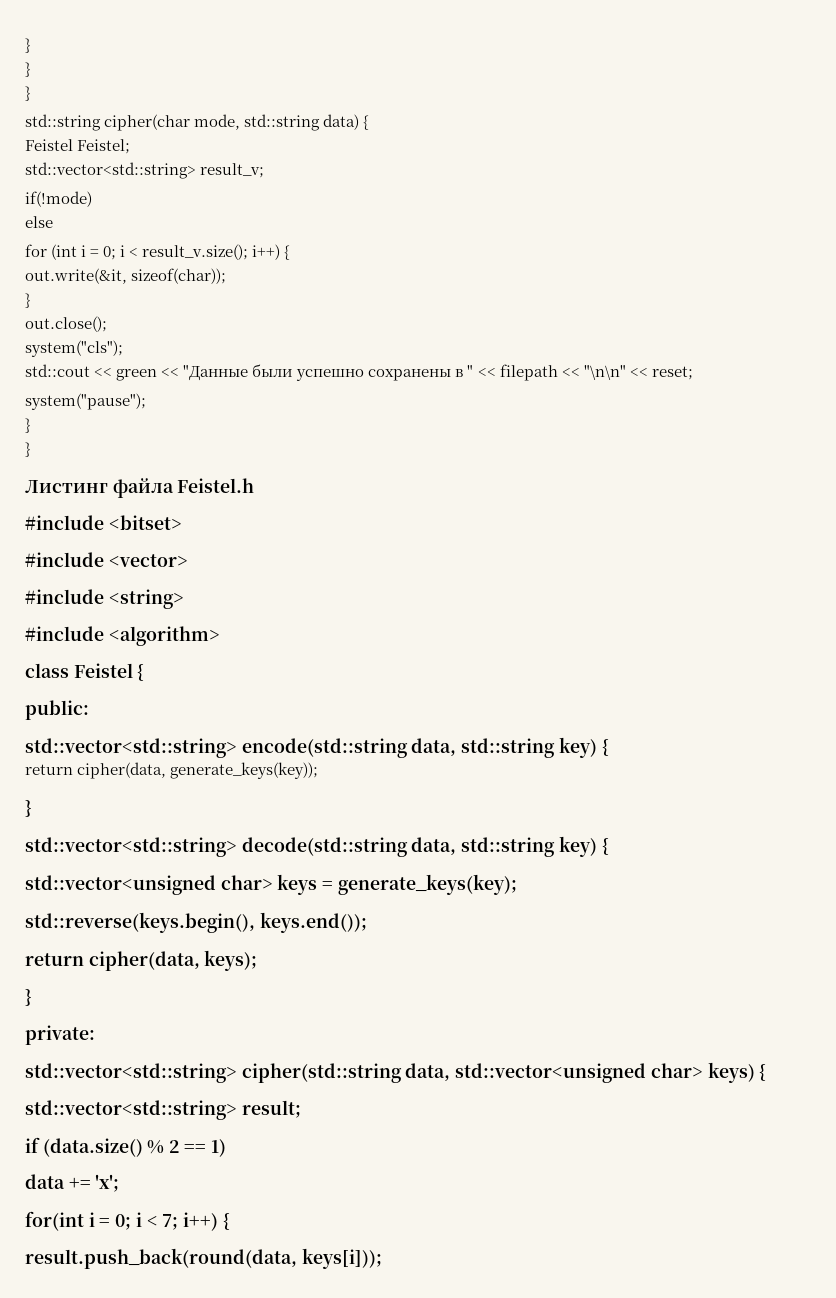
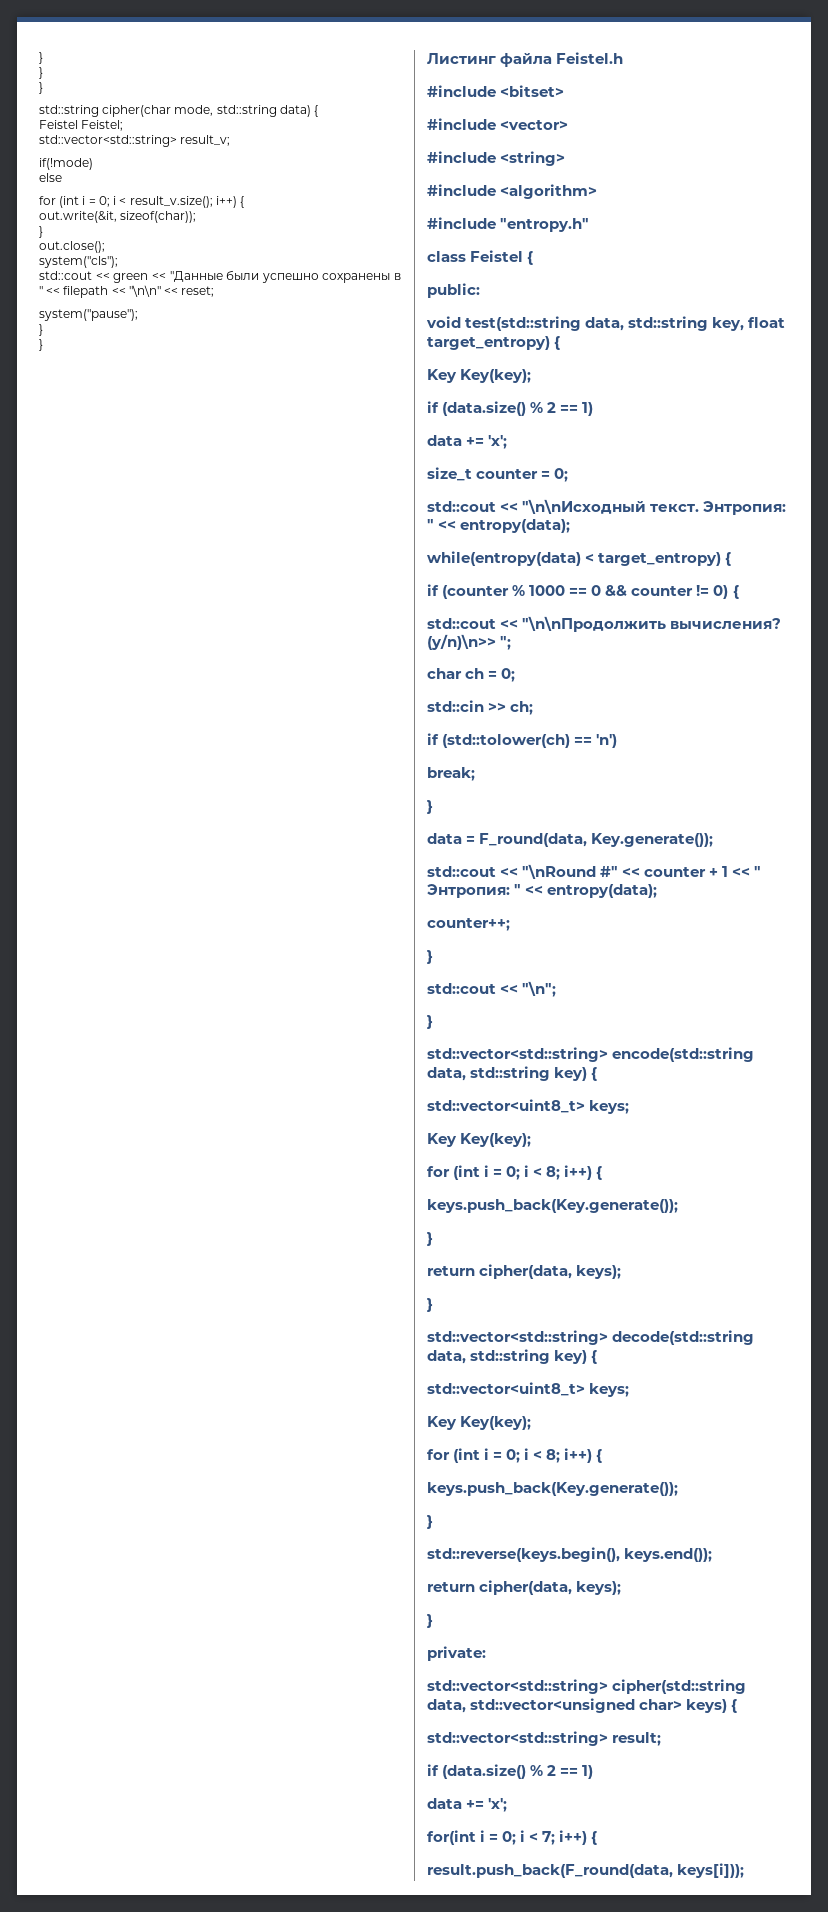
(220, 636) none -> [427,217,590,232] // #include "entropy.h"
(89, 710) none -> [426,316,786,331] [427,336,561,350] [427,369,532,383] [427,401,594,416] [427,435,508,449] [427,467,569,482] [427,499,787,515] [427,519,571,533] [427,551,732,566] [427,584,739,599] [427,616,782,632] [427,634,512,650] [427,668,516,682] [427,700,534,715] [427,733,618,748] [427,767,475,781] [427,800,433,814] [427,833,714,847] [427,864,762,879] [427,884,658,898] [427,918,510,931] [427,950,433,964] [427,981,557,997] [427,1015,433,1029] // void test(std::string data, std::string key, float target_entropy) { // Key Key(key); // if (data.size() % 2 == 1) // data += 'x'; // size_t counter = 0; // std::cout << "\n\nИсходный текст. Энтропия: " << entropy(data); // while(entropy(data) < target_entropy) { // if (counter % 1000 == 0 && counter != 0) { // std::cout << "\n\nПродолжить вычисления? (y/n)\n>> "; // char ch = 0; // std::cin >> ch; // if (std::tolower(ch) == 'n') // break; // } // data = F_round(data, Key.generate()); // std::cout << "\nRound #" << counter + 1 << " Энтропия: " << entropy(data); // counter++; // } // std::cout << "\n"; // }
[25,762,319,779] // return cipher(data, generate_keys(key)); -> [427,1099,630,1114] [427,1133,532,1147] [427,1165,603,1180] [427,1199,678,1213] [427,1232,433,1246] [427,1264,622,1279] // std::vector<uint8_t> keys; // Key Key(key); // for (int i = 0; i < 8; i++) { // keys.push_back(Key.generate()); // } // return cipher(data, keys);
[25,874,517,895] std::vector<unsigned char> keys = generate_keys(key); -> [427,1382,630,1397] [427,1416,532,1430] [427,1448,603,1463] [427,1482,678,1496] [427,1515,433,1529] std::vector<uint8_t> keys; // Key Key(key); // for (int i = 0; i < 8; i++) { // keys.push_back(Key.generate()); // }
[25,1248,297,1269] result.push_back(round(data, -> [427,1864,673,1878] result.push_back(F_round(data,

